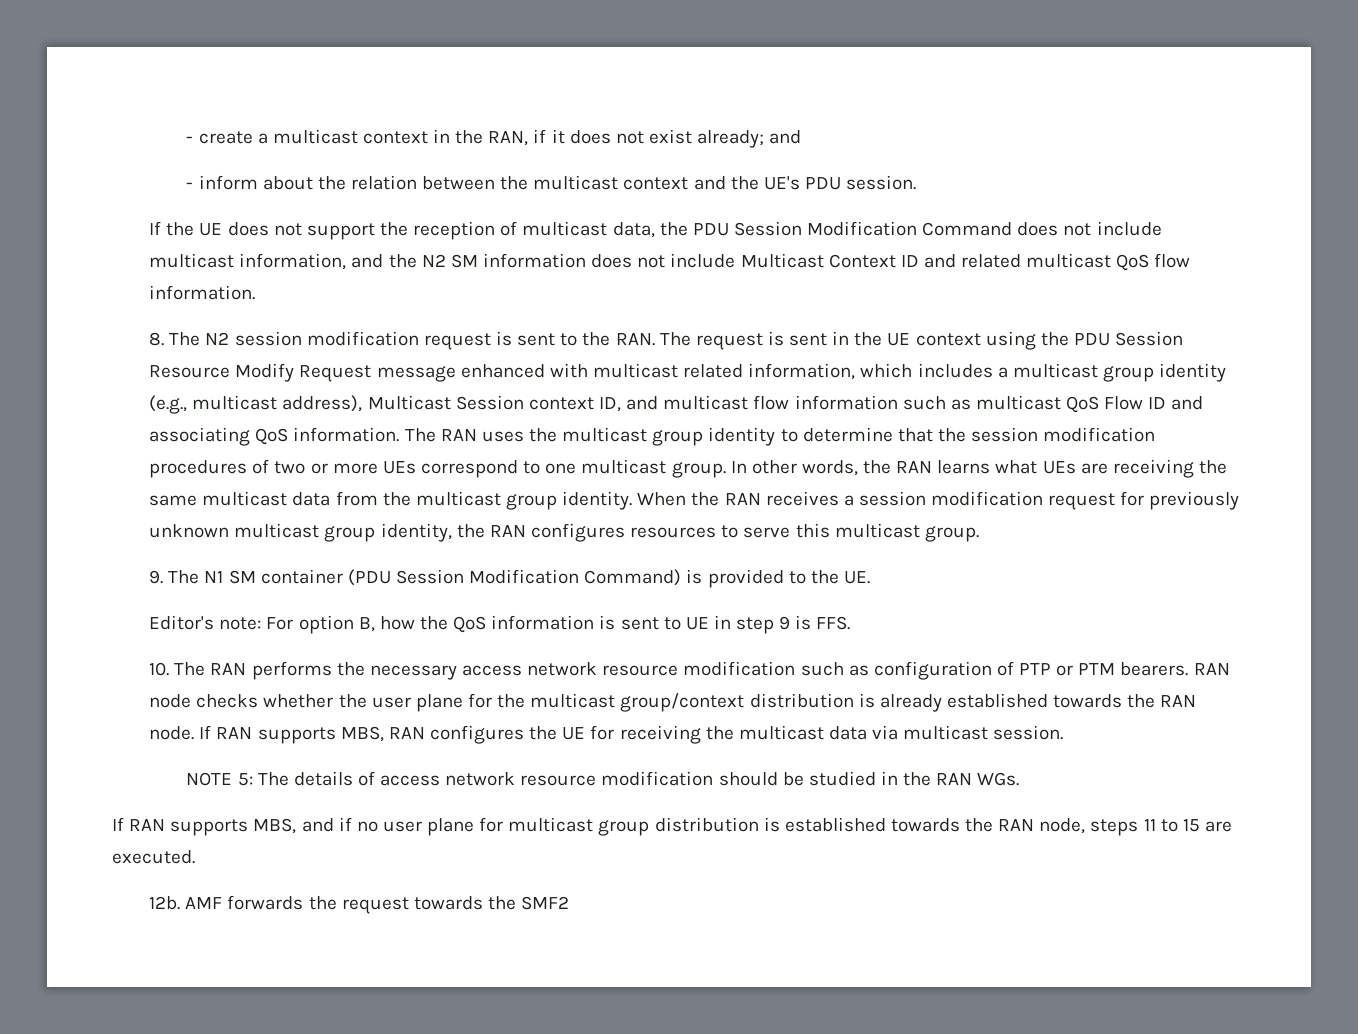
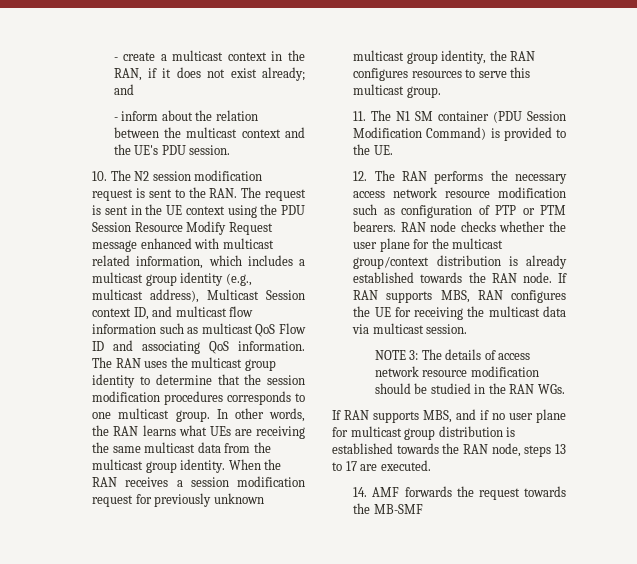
[149,221,1162,240] [149,253,1191,271] [149,285,256,300] [149,332,165,346] If the UE does not support the reception of multicast data, the PDU Session Modification Command does not include multicast information, and the N2 SM information does not include Multicast Context ID and related multicast QoS flow information. // 8. -> [92,171,108,181] 10.
[252,459,518,478] of two or more UEs correspond -> [227,391,292,405] corresponds
[149,570,164,584] 9. -> [353,111,367,121] 11.
[149,615,851,634] [149,662,170,676] Editor's note: For option B, how the QoS information is sent to UE in step 9 is FFS. // 10. -> [353,171,368,181] 12.
[237,773,253,786] 5: -> [409,350,419,360] 3:
[1143,819,1200,832] 11 to 15 -> [555,444,566,454] [332,461,357,471] 13 to 17
[149,896,181,910] 12b. -> [353,487,368,497] 14.
[521,896,570,910] SMF2 -> [373,504,423,514] MB-SMF

